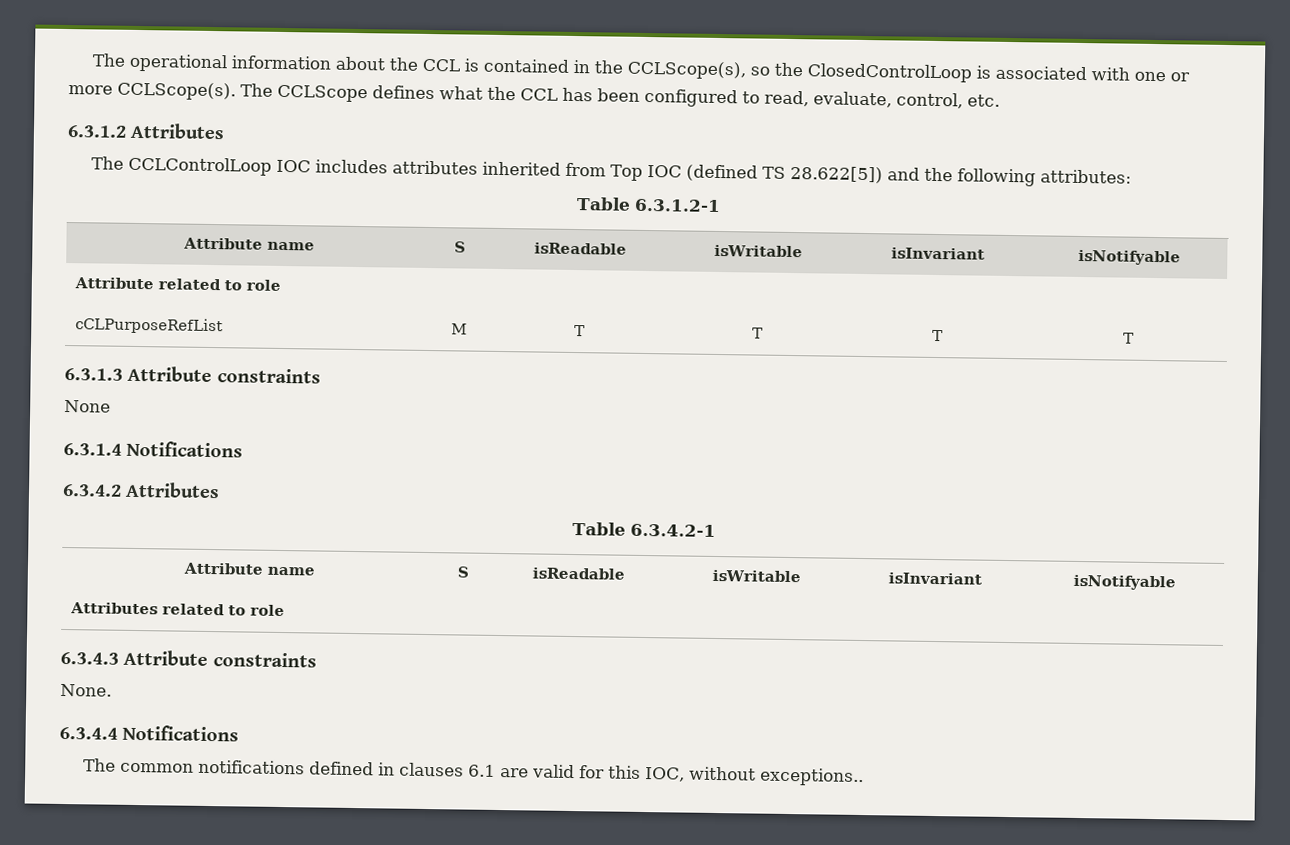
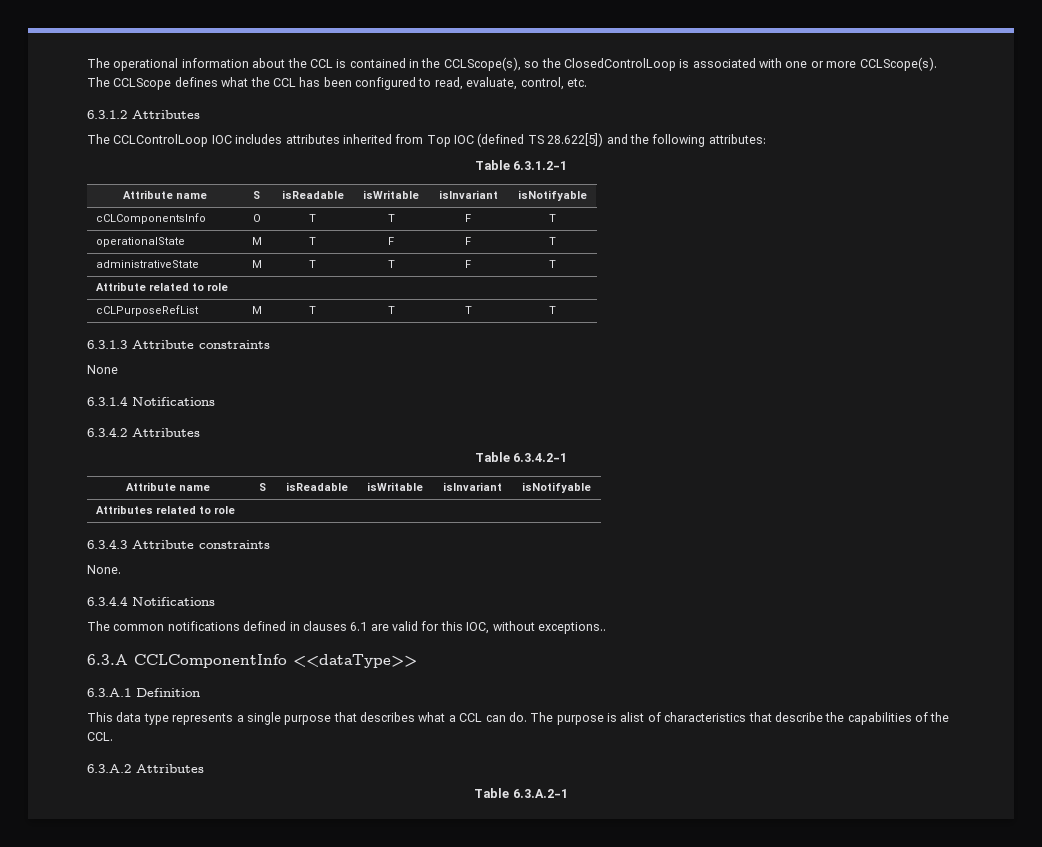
(1181, 257) none -> [96,213,207,224] [252,214,261,222] [309,214,316,222] [387,214,395,222] [465,214,471,222] [548,214,556,222] [96,237,186,247] [251,237,262,245] [309,237,316,245] [388,237,394,245] [465,237,471,245] [548,237,556,245] [96,260,200,268] [251,260,262,268] [309,260,316,268] [387,260,395,268] [465,260,471,268] [548,260,556,268] // cCLComponentsInfo | O | T | T | F | T // operationalState | M | T | F | F | T // administrativeState | M | T | T | F | T
(865, 777) none -> [87,654,417,668] [87,688,200,697] [87,712,950,725] [87,732,113,741] [87,764,204,773] [474,788,568,798] // 6.3.A CCLComponentInfo <<dataType>> // 6.3.A.1 Definition // This data type represents a single purpose that describes what a CCL can do. The purpose is alist of characteristics that describe the capabilities of the CCL. // 6.3.A.2 Attributes // Table 6.3.A.2-1

